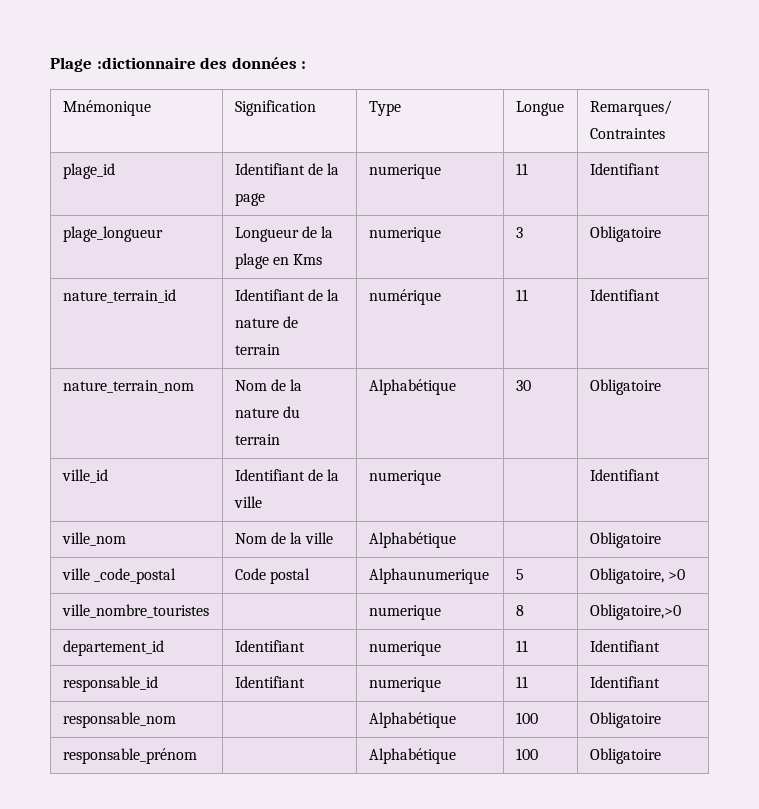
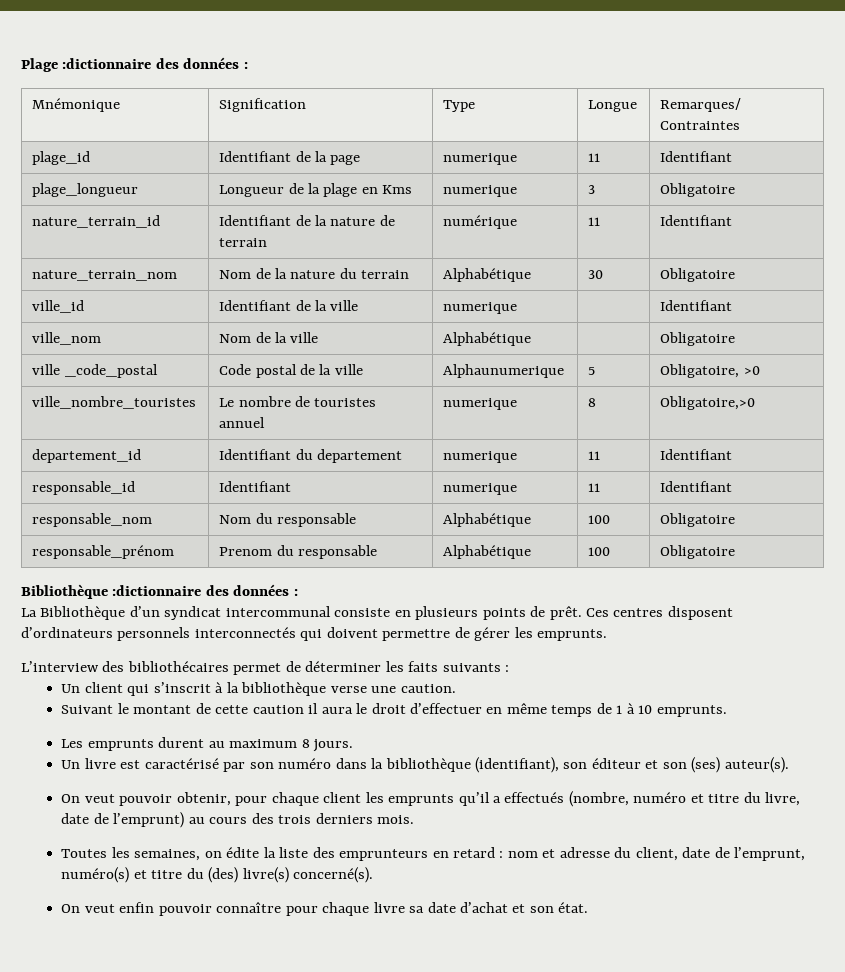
(310, 576) none -> [299,364,363,375] de la ville
(209, 611) none -> [219,396,377,407] [219,417,266,428] Le nombre de touristes annuel
(305, 646) none -> [295,449,402,463] du departement
(176, 720) none -> [219,513,356,527] Nom du responsable
[368,748,456,764] [515,748,538,760] [589,748,661,764] | Alphabétique | 100 | Obligatoire -> [219,545,377,559] [443,545,532,559] [588,547,611,556] [660,545,736,559] [21,584,298,599] [21,606,733,620] [21,627,608,641] [21,661,510,675] [61,682,456,696] [61,703,727,717] [61,737,354,752] [61,757,789,773] [61,791,801,807] [61,812,415,828] [61,847,806,861] [61,867,374,883] [61,902,589,916] Prenom du responsable | Alphabétique | 100 | Obligatoire // Bibliothèque :dictionnaire des données : // La Bibliothèque d’un syndicat intercommunal consiste en plusieurs points de prêt. Ces centres disposent d’ordinateurs personnels interconnectés qui doivent permettre de gérer les emprunts. // L’interview des bibliothécaires permet de déterminer les faits suivants : // Un client qui s’inscrit à la bibliothèque verse une caution. // Suivant le montant de cette caution il aura le droit d’effectuer en même temps de 1 à 10 emprunts. // Les emprunts durent au maximum 8 jours. // Un livre est caractérisé par son numéro dans la bibliothèque (identifiant), son éditeur et son (ses) auteur(s). // On veut pouvoir obtenir, pour chaque client les emprunts qu’il a effectués (nombre, numéro et titre du livre, date de l’emprunt) au cours des trois derniers mois. // Toutes les semaines, on édite la liste des emprunteurs en retard : nom et adresse du client, date de l’emprunt, numéro(s) et titre du (des) livre(s) concerné(s). // On veut enfin pouvoir connaître pour chaque livre sa date d’achat et son état.

